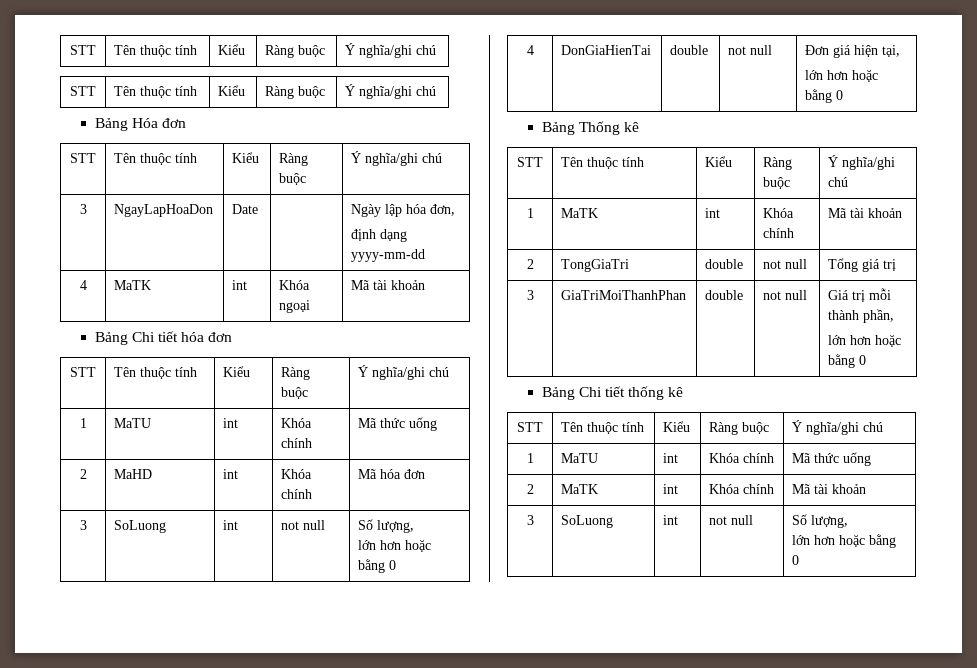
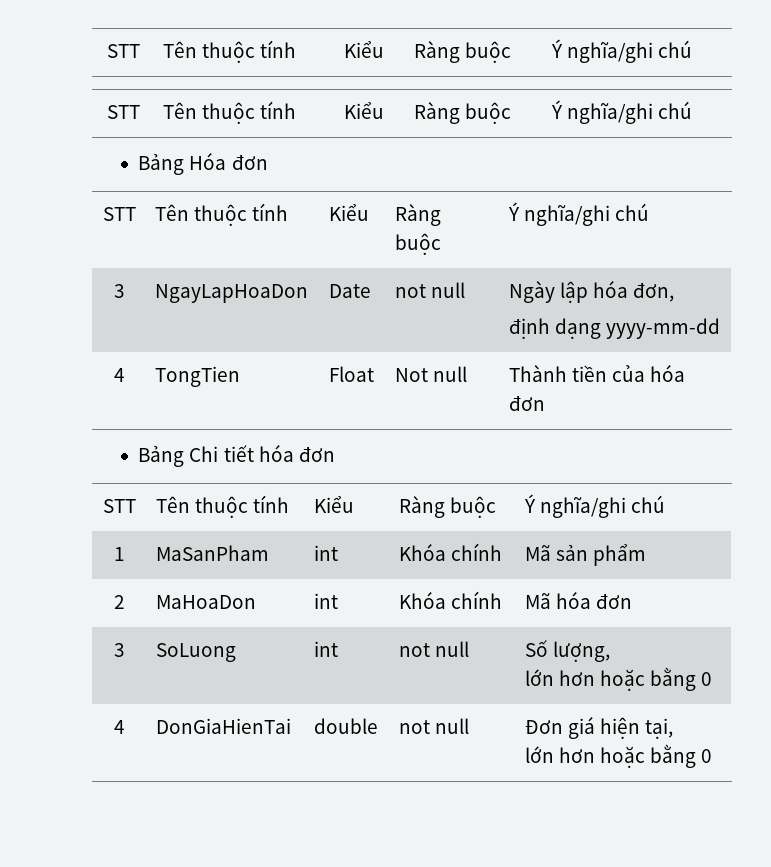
(259, 209) none -> [394,282,466,298] not null
[114,280,152,290] [232,280,248,290] [279,280,311,290] [279,300,311,313] [351,280,426,290] MaTK | int | Khóa ngoại | Mã tài khoản -> [154,366,240,387] [328,366,374,382] [394,366,468,382] [508,365,686,382] [508,396,545,411] TongTien | Float | Not null | Thành tiền của hóa đơn
[114,418,152,428] [223,418,239,428] [281,418,313,428] [281,438,313,448] [358,417,438,431] [79,469,87,479] [114,469,153,479] MaTU | int | Khóa chính | Mã thức uống // 2 | MaHD -> [155,545,269,561] [313,545,338,561] [398,543,503,561] [524,544,647,566] [114,595,125,609] [155,595,256,609] MaSanPham | int | Khóa chính | Mã sản phẩm // 2 | MaHoaDon
[541,121,640,135] [517,157,543,167] [561,157,645,169] [705,156,733,167] [763,157,793,170] [763,177,791,189] [828,155,896,170] [828,177,849,187] [526,208,534,218] [561,208,599,218] [705,208,721,218] [763,208,795,218] [763,228,795,238] [828,208,903,218] [526,259,534,269] [561,259,630,272] [705,259,744,269] [763,259,808,269] [828,258,897,272] [526,290,534,300] [561,290,687,300] [705,290,744,300] [763,290,808,300] [828,288,892,302] [828,309,895,323] [828,334,902,347] [828,354,867,368] [541,386,684,400] [517,422,543,432] [561,422,645,434] [663,421,691,432] [709,422,770,435] [792,420,884,435] [526,453,534,463] [561,453,599,463] [663,453,679,463] [709,453,775,463] [792,452,872,466] [526,484,534,494] [561,484,599,494] [663,484,679,494] [709,484,775,494] [792,484,867,494] [526,515,534,525] [561,515,614,528] [663,515,679,525] [709,515,754,525] [792,514,849,528] [792,534,897,548] [792,555,800,565] // Bảng Thống kê // STT | Tên thuộc tính | Kiểu | Ràng buộc | Ý nghĩa/ghi chú // 1 | MaTK | int | Khóa chính | Mã tài khoản // 2 | TongGiaTri | double | not null | Tổng giá trị // 3 | GiaTriMoiThanhPhan | double | not null | Giá trị mỗi thành phần, // lớn hơn hoặc bằng 0 // Bảng Chi tiết thống kê // STT | Tên thuộc tính | Kiểu | Ràng buộc | Ý nghĩa/ghi chú // 1 | MaTU | int | Khóa chính | Mã thức uống // 2 | MaTK | int | Khóa chính | Mã tài khoản // 3 | SoLuong | int | not null | Số lượng, // lớn hơn hoặc bằng 0 -> (713, 756) none

